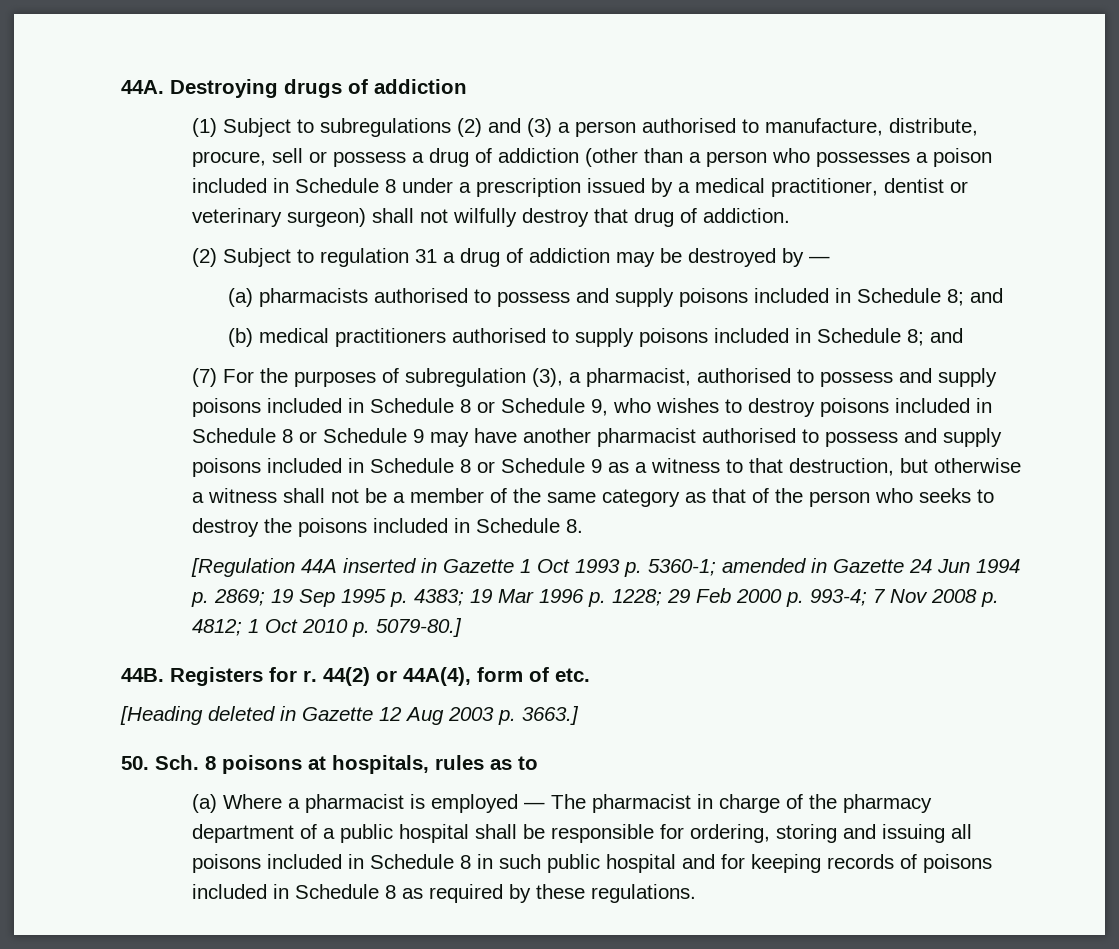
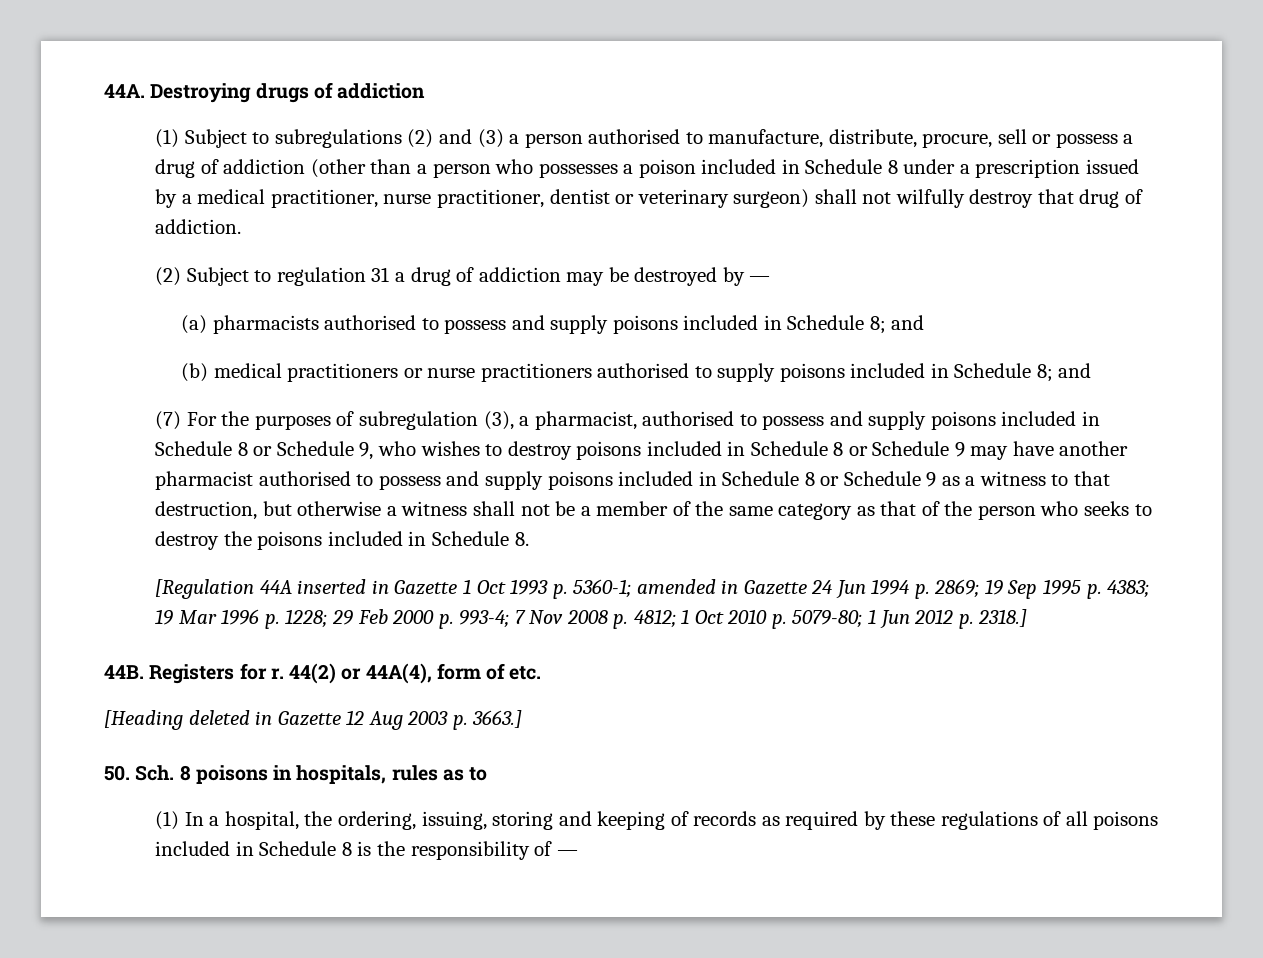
(879, 187) none -> [383,189,544,208] nurse practitioner,
(446, 337) none -> [403,363,592,382] or nurse practitioners
[376,618,463,637] 5079-80.] -> [792,609,1028,629] 5079-80; 1 Jun 2012 p. 2318.]
[308,756,326,770] at -> [273,765,293,780] in
[192,794,933,813] [192,824,946,843] (a) Where a pharmacist is employed — The pharmacist in charge of the pharmacy department of a public hospital shall be responsible for ordering, storing and issuing -> [155,811,1062,830] (1) In a hospital, the ordering, issuing, storing and keeping of records as required by these regulations of
[477,854,993,873] [192,884,697,903] in such public hospital and for keeping records of poisons included in Schedule 8 as required by these regulations. -> [357,841,578,860] is the responsibility of —

